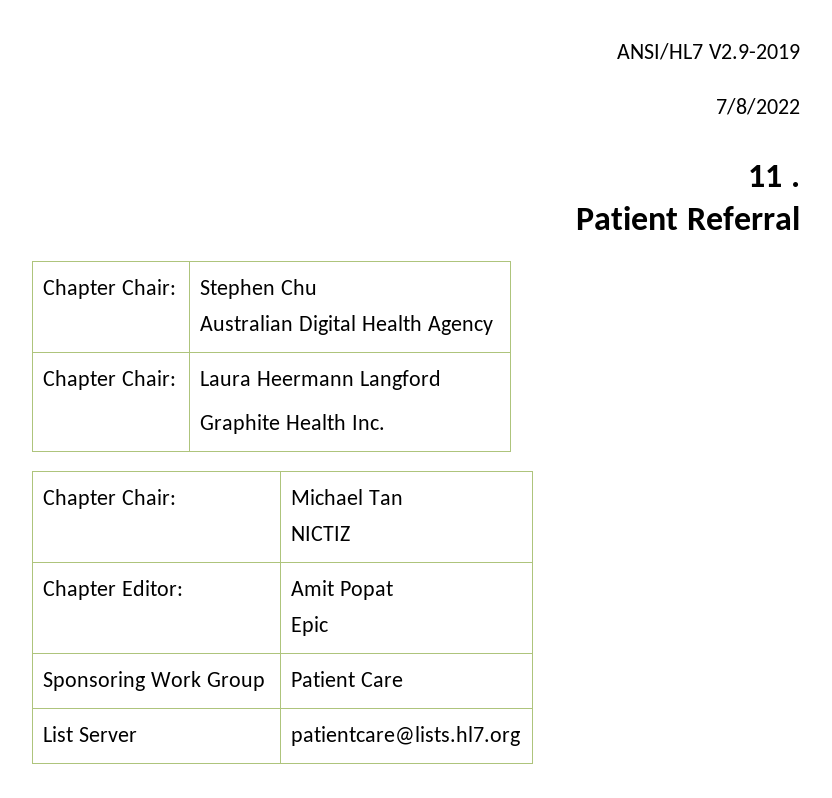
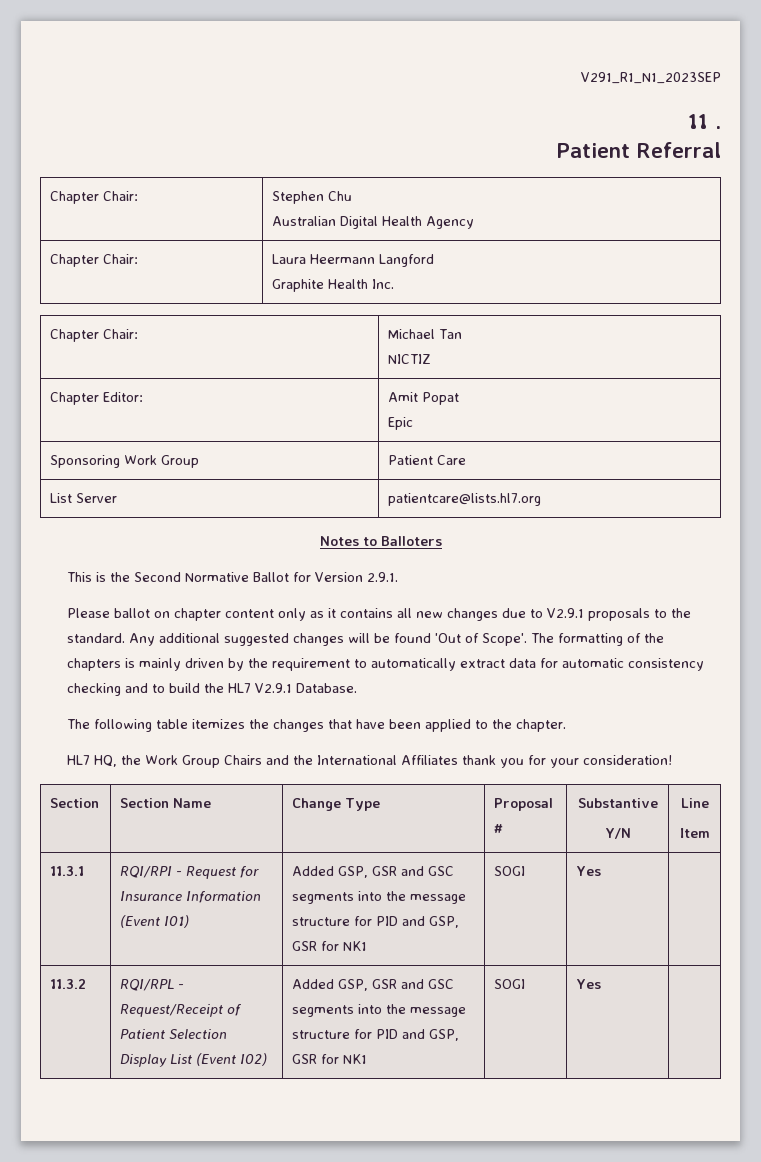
[617,43,800,60] [716,98,800,115] ANSI/HL7 V2.9-2019 // 7/8/2022 -> [581,72,721,84] V291_R1_N1_2023SEP
(521, 736) none -> [319,536,442,546] [66,572,398,582] [66,608,691,621] [66,633,664,646] [66,658,704,671] [66,683,357,696] [66,719,566,732] [66,755,672,768] [50,798,100,808] [120,798,212,808] [292,798,381,811] [494,798,554,811] [494,824,504,833] [577,798,658,808] [604,828,631,839] [680,798,709,808] [679,828,710,838] [50,866,85,876] [120,866,260,879] [120,891,262,903] [120,915,190,928] [292,866,455,878] [292,891,467,904] [292,916,460,928] [292,941,368,951] [494,866,526,876] [576,866,602,876] [50,979,87,989] [120,979,185,991] [120,1004,243,1017] [120,1029,228,1039] [120,1053,268,1067] [292,979,455,991] [292,1004,467,1017] [292,1029,460,1041] [292,1054,368,1064] [494,979,526,989] [576,979,602,989] // Notes to Balloters // This is the Second Normative Ballot for Version 2.9.1. // Please ballot on chapter content only as it contains all new changes due to V2.9.1 proposals to the standard. Any additional suggested changes will be found 'Out of Scope'. The formatting of the chapters is mainly driven by the requirement to automatically extract data for automatic consistency checking and to build the HL7 V2.9.1 Database. // The following table itemizes the changes that have been applied to the chapter. // HL7 HQ, the Work Group Chairs and the International Affiliates thank you for your consideration! // Section | Section Name | Change Type | Proposal # | Substantive // Y/N | Line // Item // 11.3.1 | RQI/RPI - Request for Insurance Information (Event I01) | Added GSP, GSR and GSC segments into the message structure for PID and GSP, GSR for NK1 | SOGI | Yes | // 11.3.2 | RQI/RPL - Request/Receipt of Patient Selection Display List (Event I02) | Added GSP, GSR and GSC segments into the message structure for PID and GSP, GSR for NK1 | SOGI | Yes |

